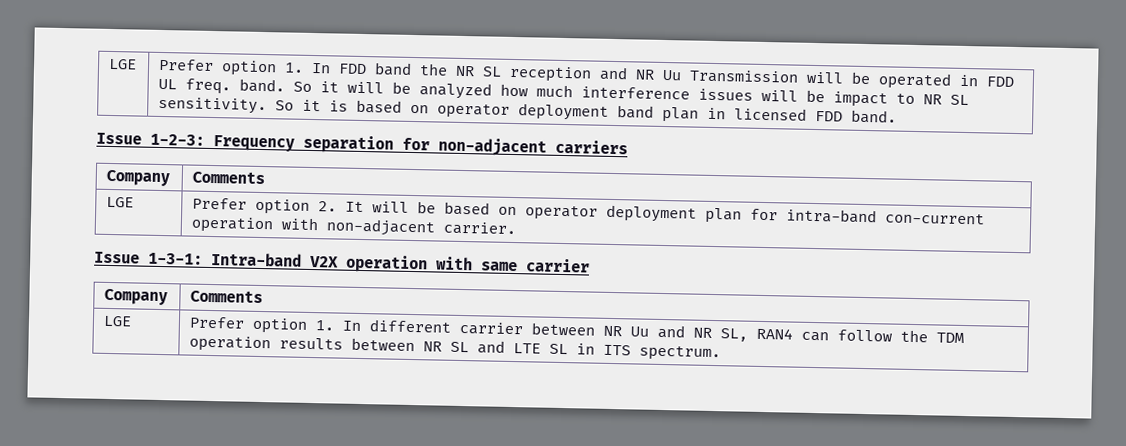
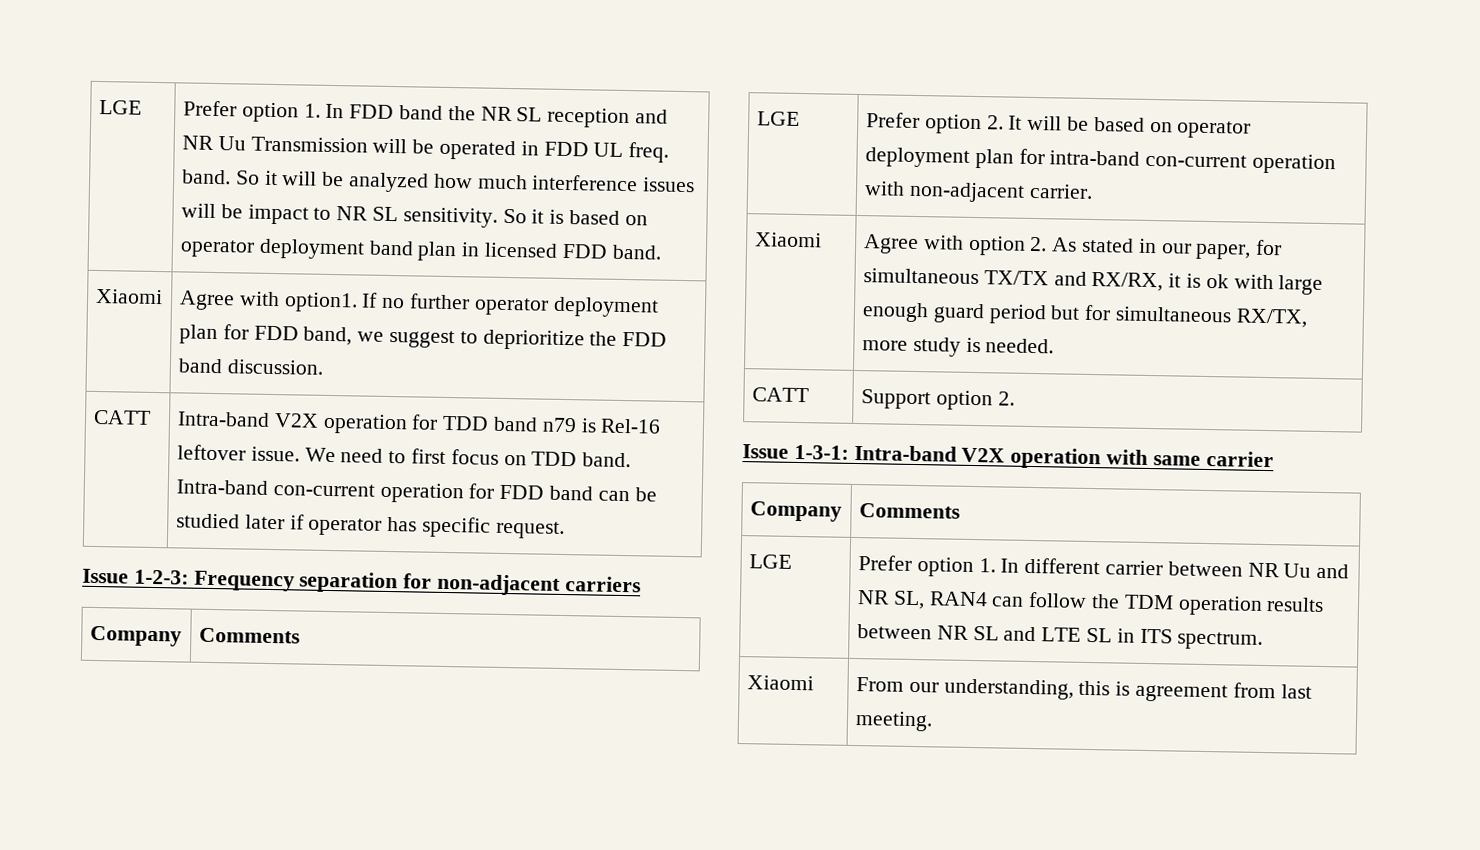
(898, 116) none -> [94,288,163,305] [178,290,659,318] [178,324,668,351] [177,358,324,375] [92,409,151,425] [176,411,662,435] [176,444,632,468] [175,479,657,504] [175,513,565,540] // Xiaomi | Agree with option1. If no further operator deployment plan for FDD band, we suggest to deprioritize the FDD band discussion. // CATT | Intra-band V2X operation for TDD band n79 is Rel-16 leftover issue. We need to first focus on TDD band. Intra-band con-current operation for FDD band can be studied later if operator has specific request.
(517, 228) none -> [754,232,822,248] [862,234,1283,260] [862,268,1324,295] [861,302,1308,328] [861,336,1055,357] [751,387,809,403] [860,389,1015,411] // Xiaomi | Agree with option 2. As stated in our paper, for simultaneous TX/TX and RX/RX, it is ok with large enough guard period but for simultaneous RX/TX, more study is needed. // CATT | Support option 2.
(722, 353) none -> [746,675,814,691] [855,677,1312,703] [854,711,933,732] // Xiaomi | From our understanding, this is agreement from last meeting.

